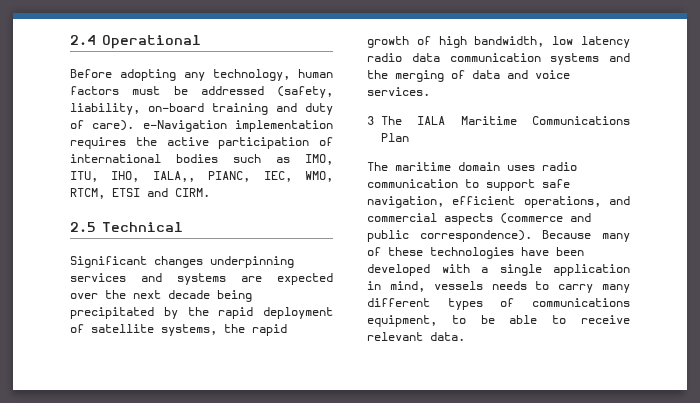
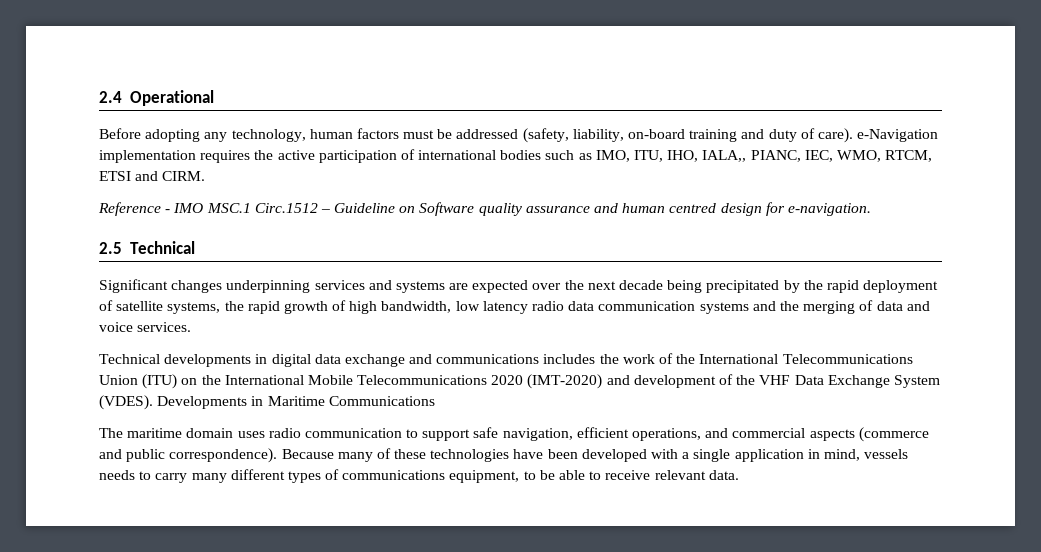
(210, 192) none -> [98,202,871,216] // Reference - IMO MSC.1 Circ.1512 – Guideline on Software quality assurance and human centred design for e-navigation.
[367,116,446,125] 3 The IALA -> [99,353,913,367] [99,374,940,389] [99,395,264,410] Technical developments in digital data exchange and communications includes the work of the International Telecommunications Union (ITU) on the International Mobile Telecommunications 2020 (IMT-2020) and development of the VHF Data Exchange System (VDES). Developments in
[380,133,409,142] Plan -> (435, 401) none

